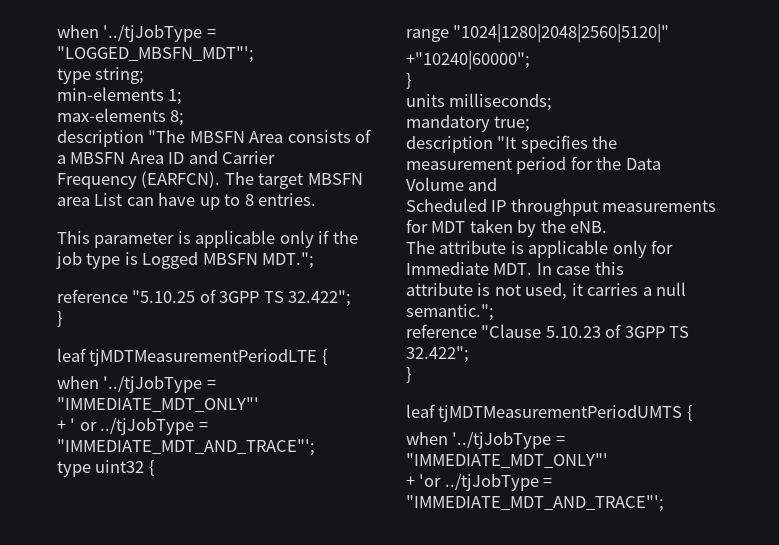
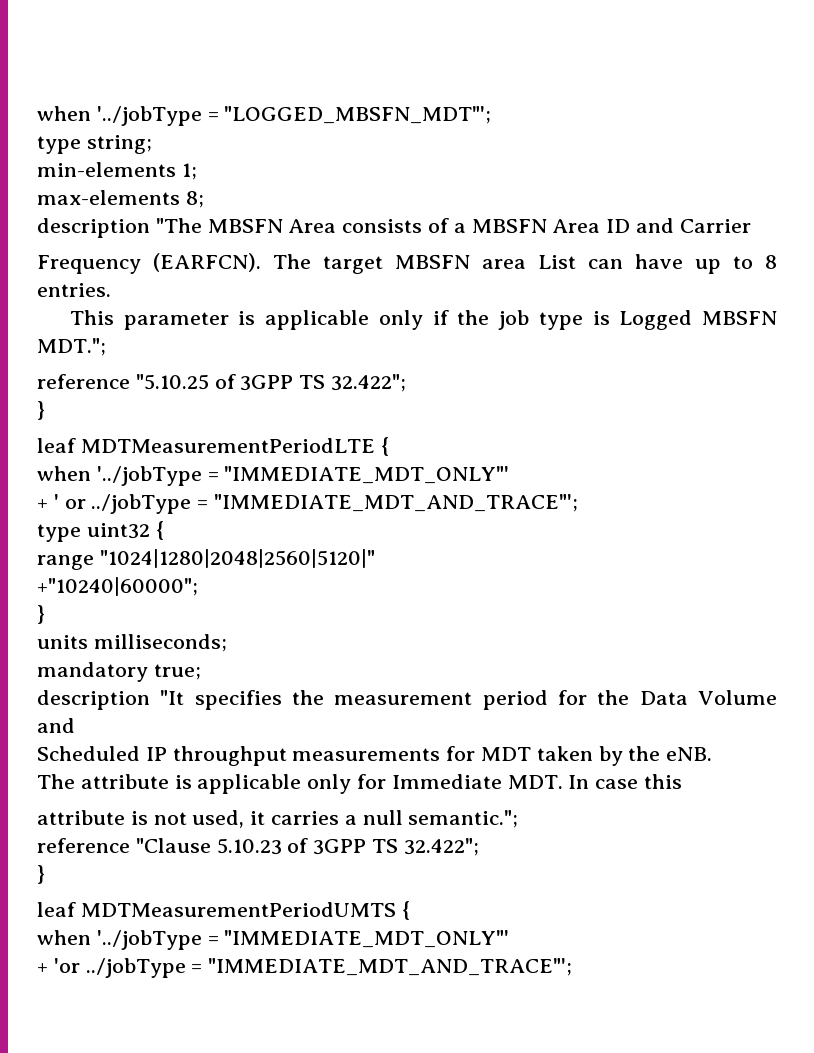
[57,24,203,42] when '../tjJobType -> [37,106,202,126] when '../jobType
[89,349,328,366] [57,375,203,393] tjMDTMeasurementPeriodLTE { // when '../tjJobType -> [80,437,389,456] [37,466,202,486] MDTMeasurementPeriodLTE { // when '../jobType
[100,417,195,435] ../tjJobType -> [91,494,192,514] ../jobType
[438,405,693,422] [406,431,552,449] tjMDTMeasurementPeriodUMTS { // when '../tjJobType -> [80,901,410,920] [37,930,202,950] MDTMeasurementPeriodUMTS { // when '../jobType
[444,473,539,491] ../tjJobType -> [85,958,186,978] ../jobType

